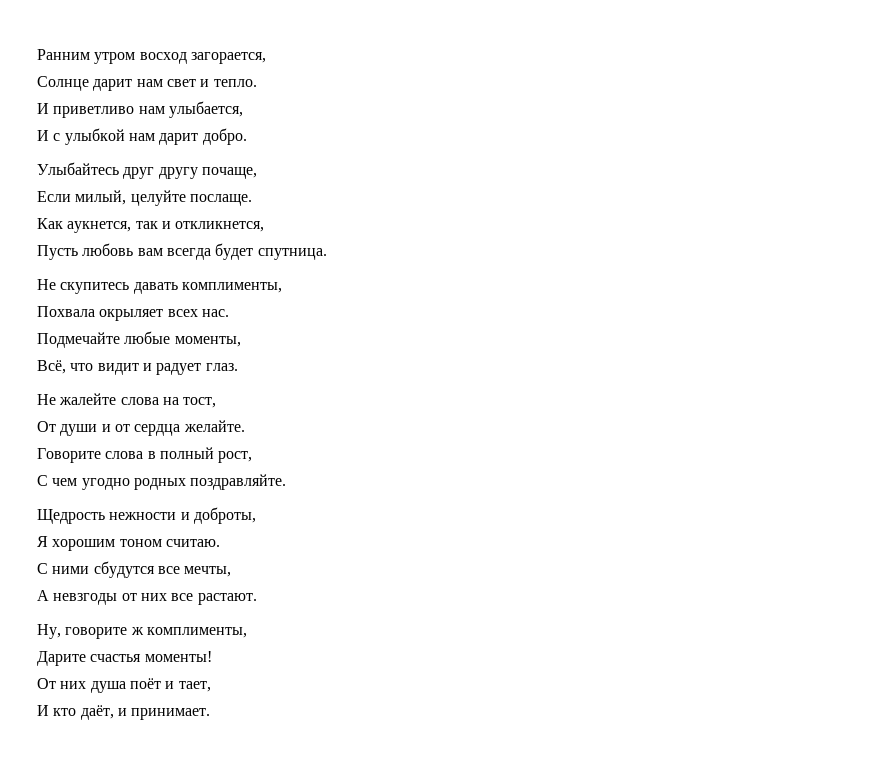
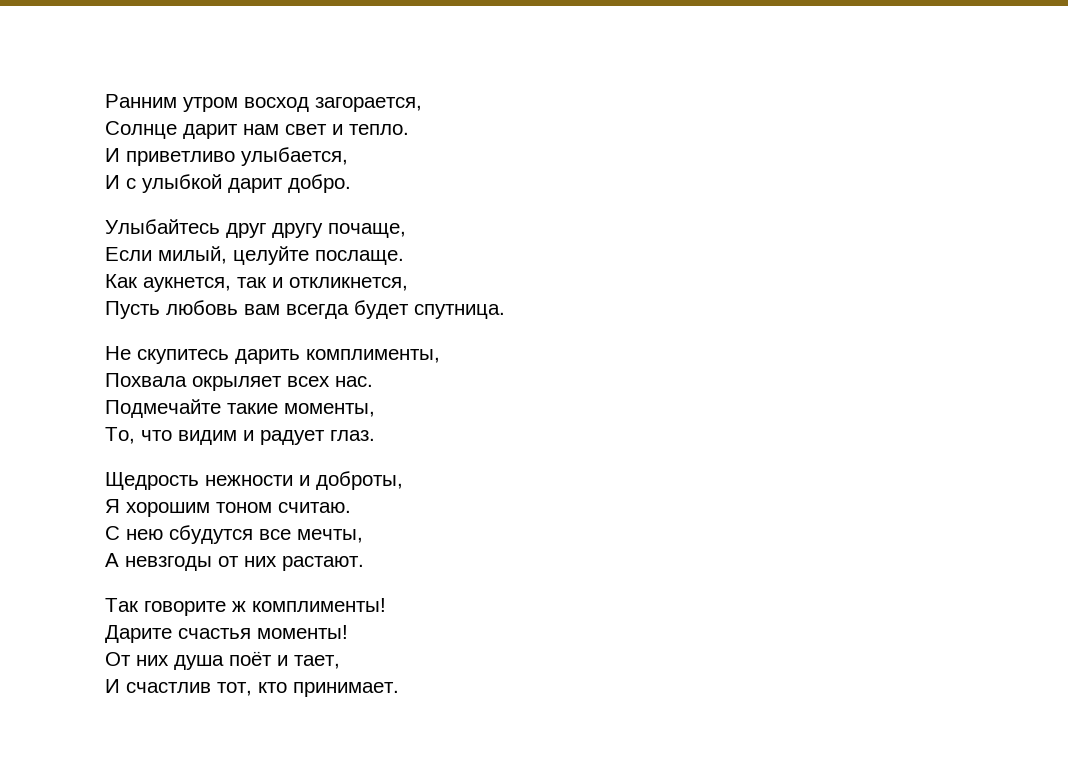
[138,106,165,114] нам -> (235, 158) none
[128,133,155,141] нам -> (222, 183) none
[133,282,178,294] давать -> [235,349,300,364] дарить
[124,331,171,344] любые -> [227,403,278,414] такие
[37,360,139,375] Всё, что видит -> [105,427,237,445] То, что видим
[37,393,217,408] [37,420,245,436] [37,447,253,463] [37,474,287,490] // Не жалейте слова на тост, // От души и от сердца желайте. // Говорите слова в полный рост, // С чем угодно родных поздравляйте. -> (375, 435) none
[52,566,90,574] ними -> [126,529,163,540] нею
[171,593,194,601] все -> (277, 561) none
[37,624,61,639] Ну, -> [105,598,139,612] Так
[146,627,247,638] комплименты, -> [252,598,386,612] комплименты!
[53,705,127,720] кто даёт, и -> [126,682,287,696] счастлив тот, кто

